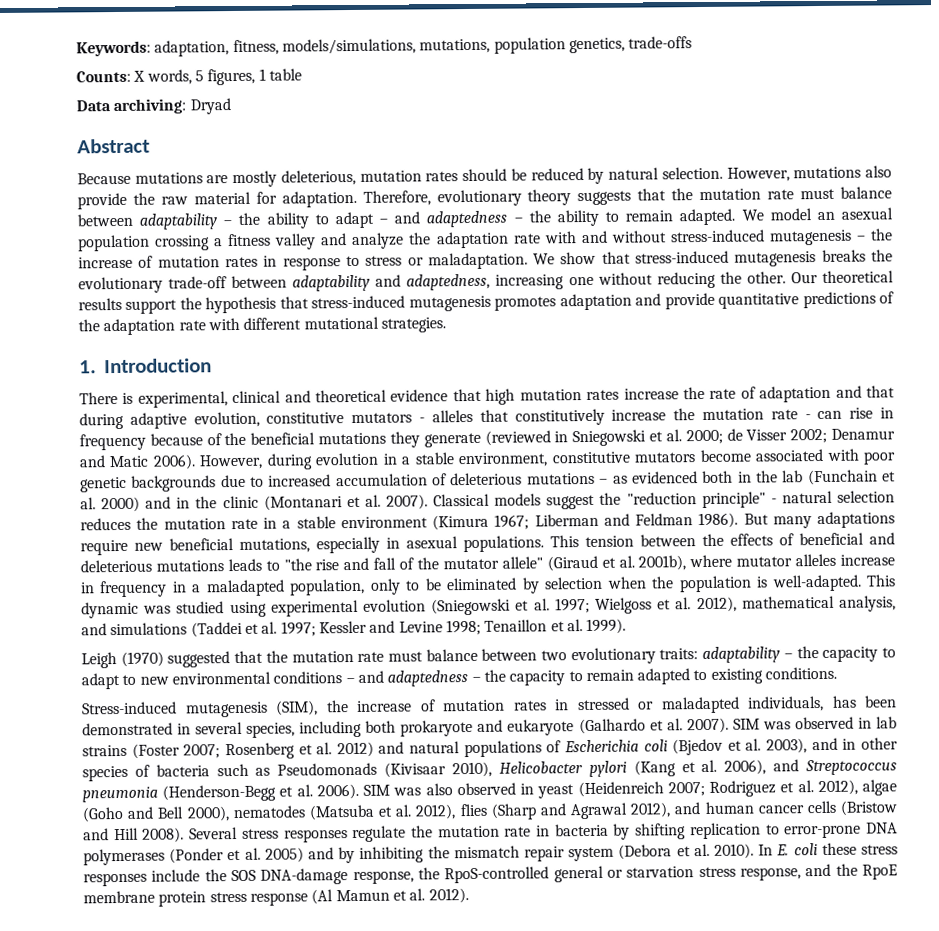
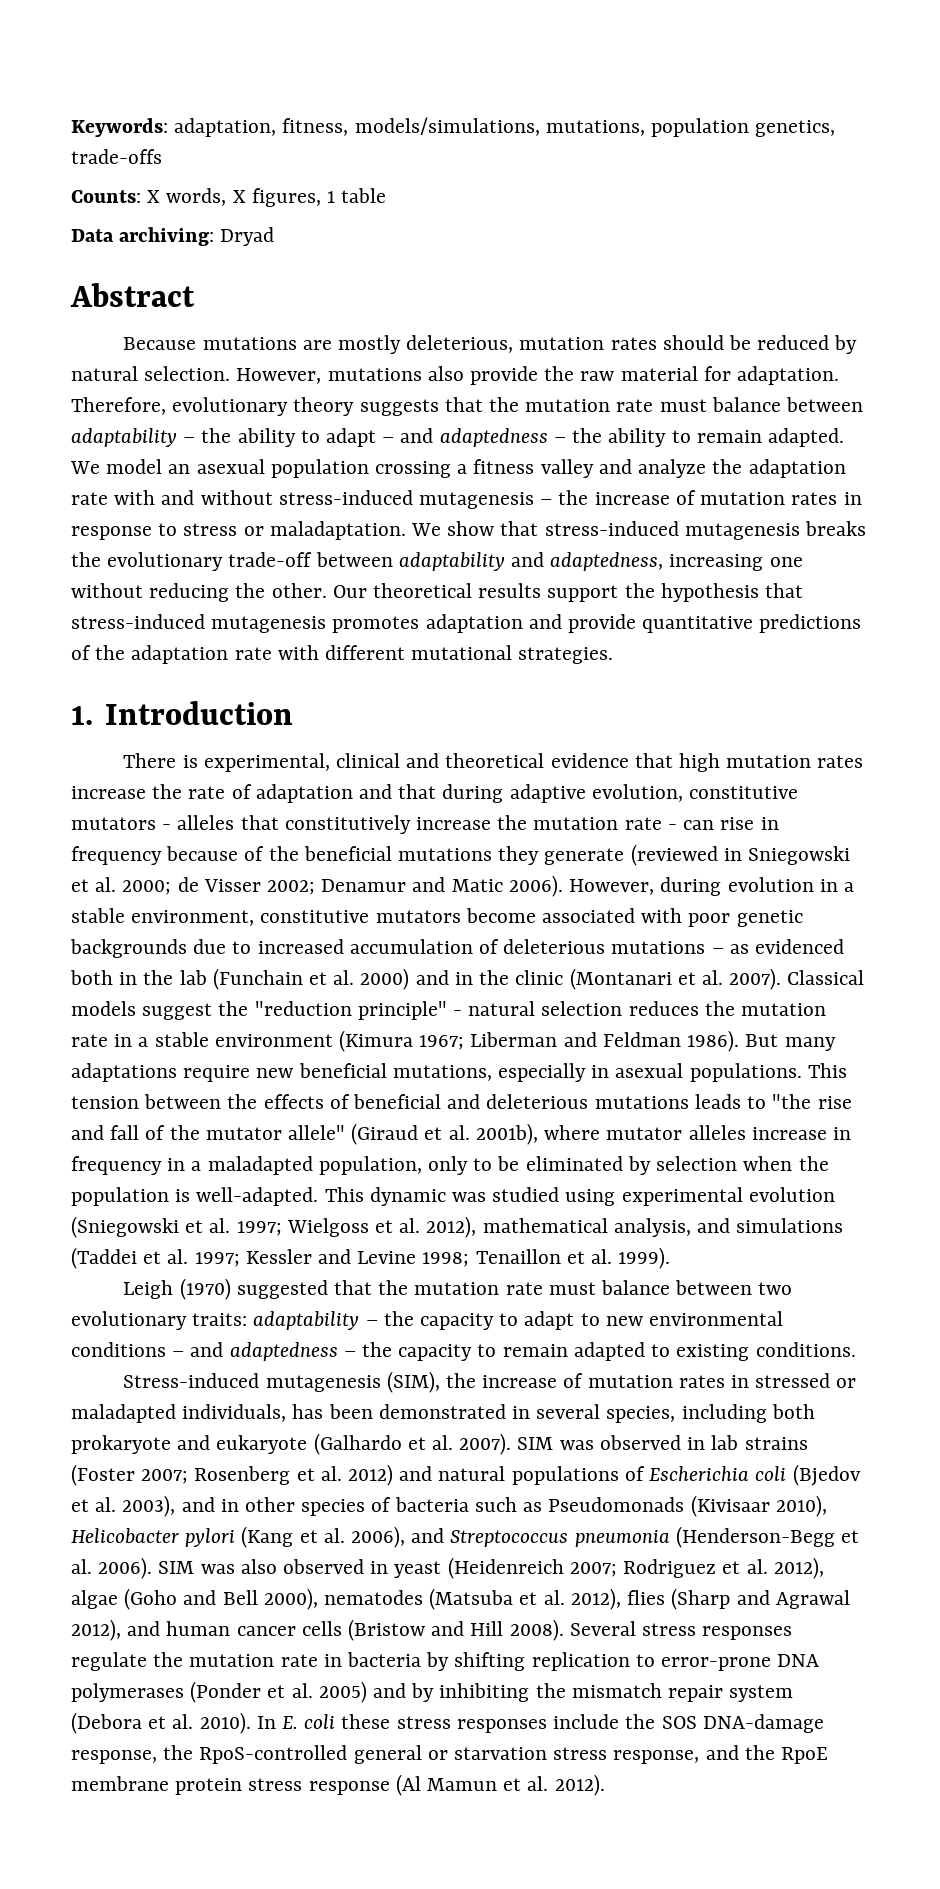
[194,70,204,82] 5 -> [232,190,246,203] X

